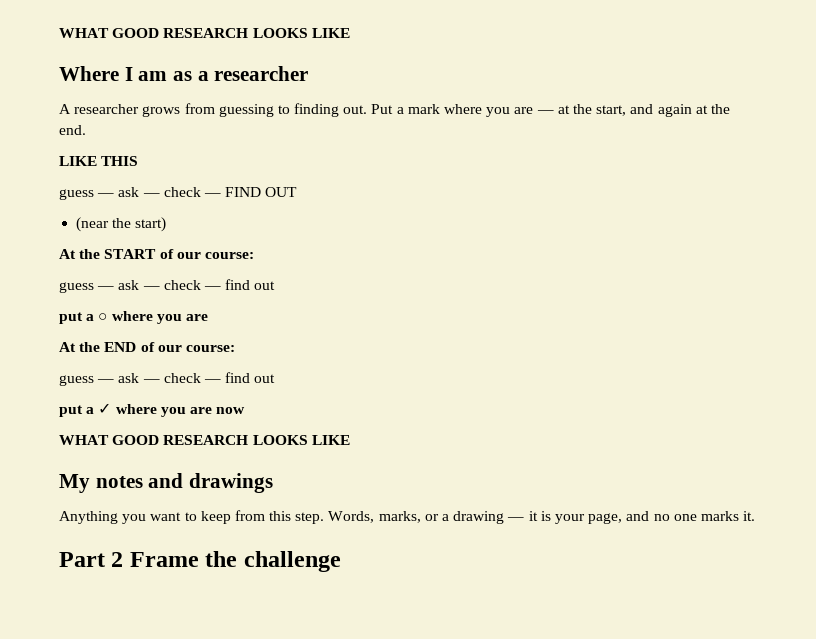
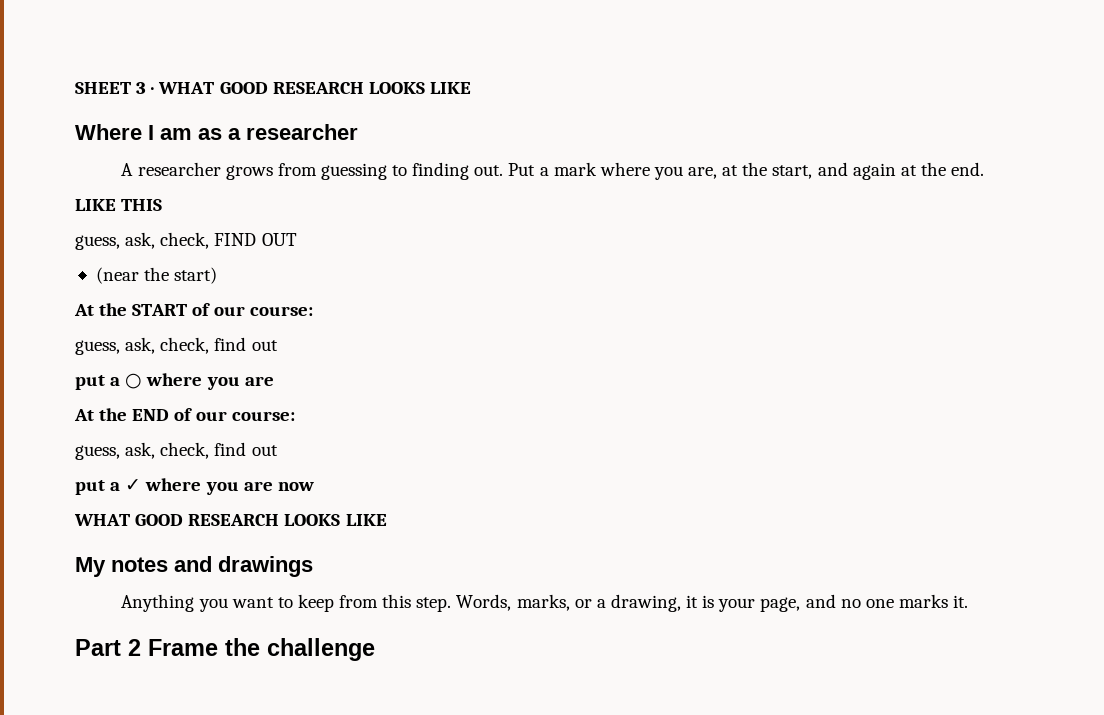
(59, 33) none -> [75,82,155,94] SHEET 3 ·
[514,107,554,114] are — -> [688,167,718,179] are,
[59,187,221,200] guess — ask — check — -> [75,232,210,250] guess, ask, check,
[59,280,221,293] guess — ask — check — -> [75,337,210,355] guess, ask, check,
[59,373,221,386] guess — ask — check — -> [75,442,210,460] guess, ask, check,
[453,511,525,524] drawing — -> [610,594,681,612] drawing,

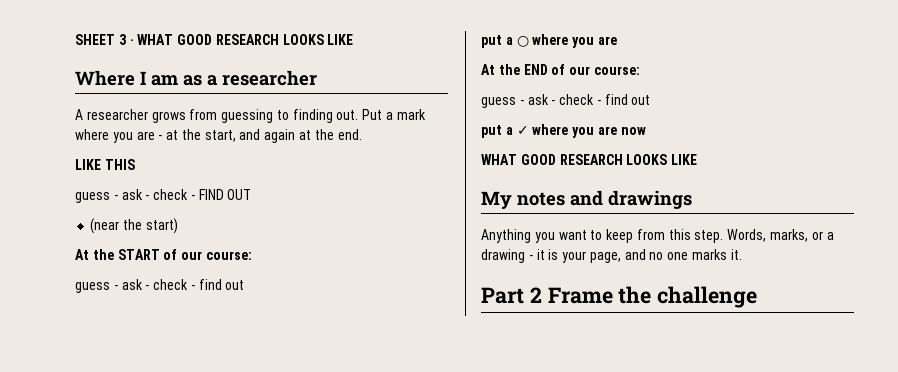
[688,167,718,179] are, -> [136,131,163,140] are -
[75,232,210,250] guess, ask, check, -> [75,189,195,203] guess - ask - check -
[75,337,210,355] guess, ask, check, -> [75,279,195,293] guess - ask - check -
[75,442,210,460] guess, ask, check, -> [481,94,601,108] guess - ask - check -
[610,594,681,612] drawing, -> [481,249,533,263] drawing -

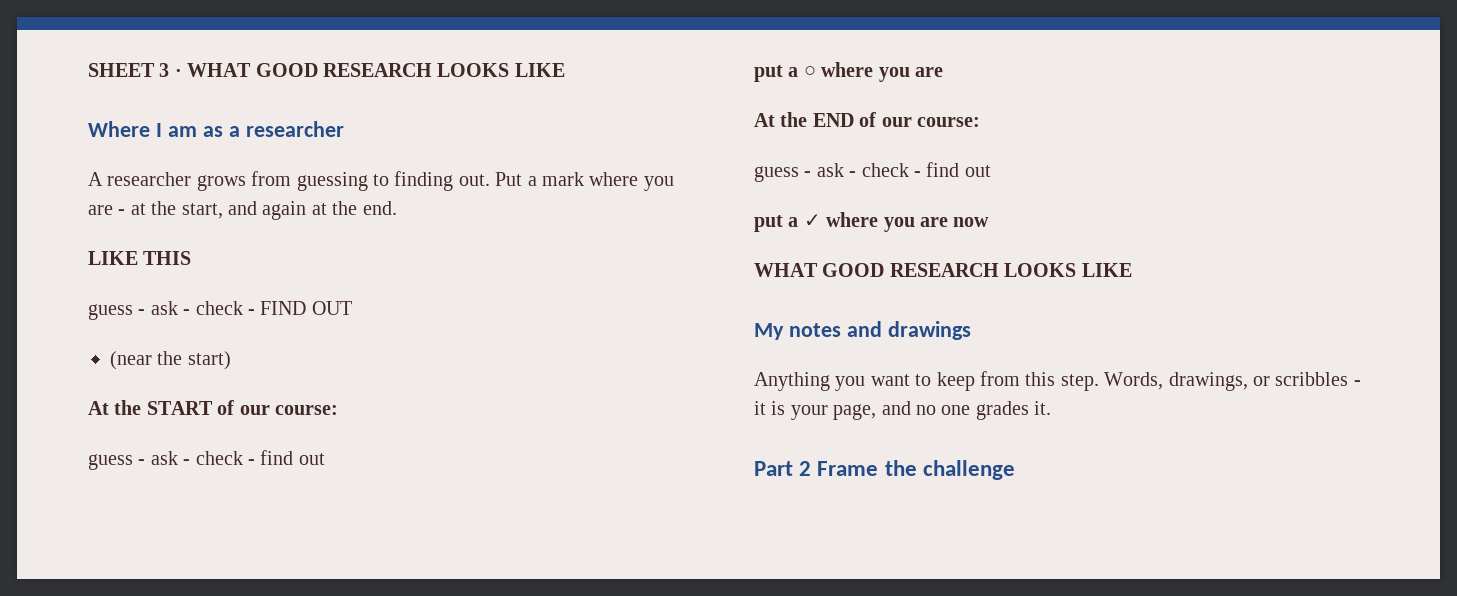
[770,229,834,242] [481,249,525,263] marks, or a drawing -> [1168,372,1349,391] drawings, or scribbles
[692,249,728,260] marks -> [975,401,1029,420] grades

